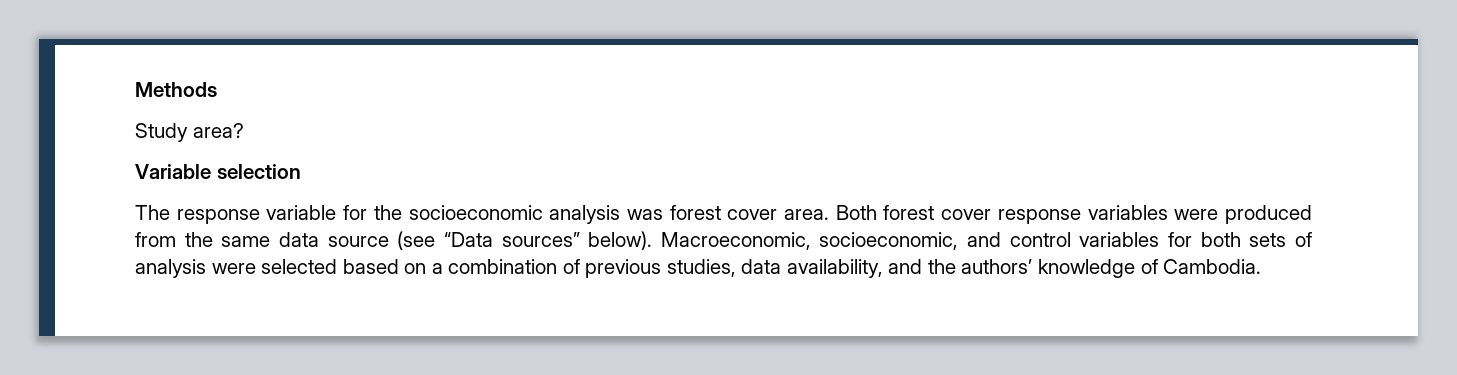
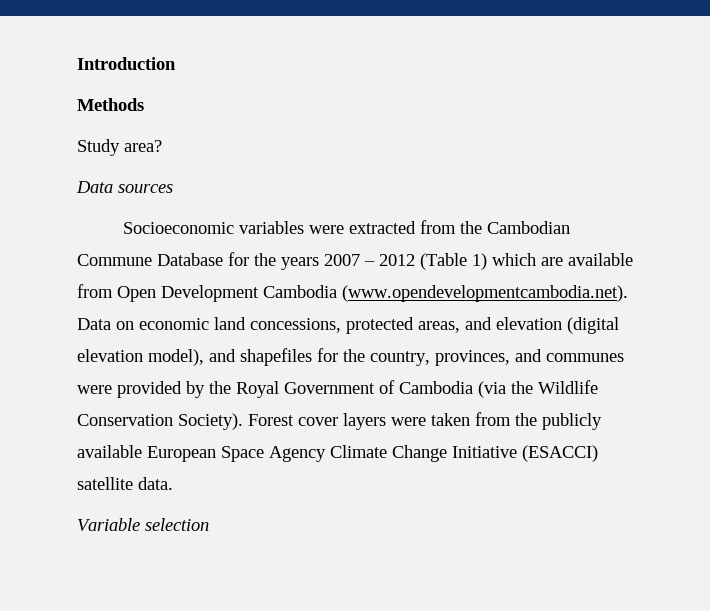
(135, 89) none -> [77,57,176,70] Introduction //
[135,164,301,179] [135,205,1313,224] [135,231,1313,250] [135,259,1262,278] Variable selection // The response variable for the socioeconomic analysis was forest cover area. Both forest cover response variables were produced from the same data source (see “Data sources” below). Macroeconomic, socioeconomic, and control variables for both sets of analysis were selected based on a combination of previous studies, data availability, and the authors’ knowledge of Cambodia. -> [76,181,173,193] [123,220,571,234] [77,252,633,270] [77,284,628,302] [77,317,619,334] [77,348,624,366] [77,380,598,398] [77,412,602,430] [77,445,598,462] [77,477,173,490] [77,518,209,531] Data sources // Socioeconomic variables were extracted from the Cambodian Commune Database for the years 2007 – 2012 (Table 1) which are available from Open Development Cambodia (www.opendevelopmentcambodia.net). Data on economic land concessions, protected areas, and elevation (digital elevation model), and shapefiles for the country, provinces, and communes were provided by the Royal Government of Cambodia (via the Wildlife Conservation Society). Forest cover layers were taken from the publicly available European Space Agency Climate Change Initiative (ESACCI) satellite data. // Variable selection

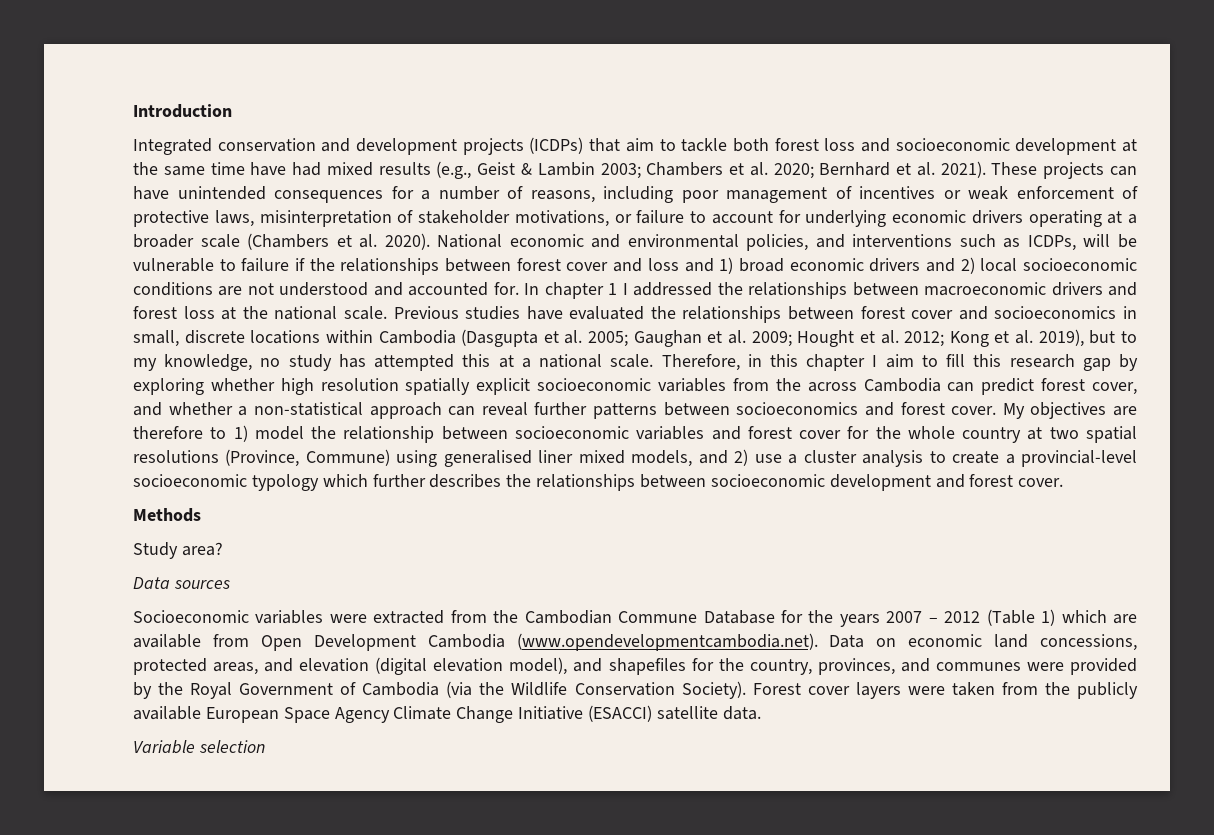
(176, 63) none -> [133,137,1137,155] [133,161,1137,179] [133,186,1138,203] [133,210,1137,227] [133,233,1137,251] [133,257,1138,275] [133,282,1138,299] [133,306,1138,323] [133,329,1137,347] [133,354,1139,371] [133,378,1137,395] [133,402,1137,419] [133,425,1138,443] [133,449,1138,467] [133,474,1064,491] // Integrated conservation and development projects (ICDPs) that aim to tackle both forest loss and socioeconomic development at the same time have had mixed results (e.g., Geist & Lambin 2003; Chambers et al. 2020; Bernhard et al. 2021). These projects can have unintended consequences for a number of reasons, including poor management of incentives or weak enforcement of protective laws, misinterpretation of stakeholder motivations, or failure to account for underlying economic drivers operating at a broader scale (Chambers et al. 2020). National economic and environmental policies, and interventions such as ICDPs, will be vulnerable to failure if the relationships between forest cover and loss and 1) broad economic drivers and 2) local socioeconomic conditions are not understood and accounted for. In chapter 1 I addressed the relationships between macroeconomic drivers and forest loss at the national scale. Previous studies have evaluated the relationships between forest cover and socioeconomics in small, discrete locations within Cambodia (Dasgupta et al. 2005; Gaughan et al. 2009; Hought et al. 2012; Kong et al. 2019), but to my knowledge, no study has attempted this at a national scale. Therefore, in this chapter I aim to fill this research gap by exploring whether high resolution spatially explicit socioeconomic variables from the across Cambodia can predict forest cover, and whether a non-statistical approach can reveal further patterns between socioeconomics and forest cover. My objectives are therefore to 1) model the relationship between socioeconomic variables and forest cover for the whole country at two spatial resolutions (Province, Commune) using generalised liner mixed models, and 2) use a cluster analysis to create a provincial-level socioeconomic typology which further describes the relationships between socioeconomic development and forest cover.

